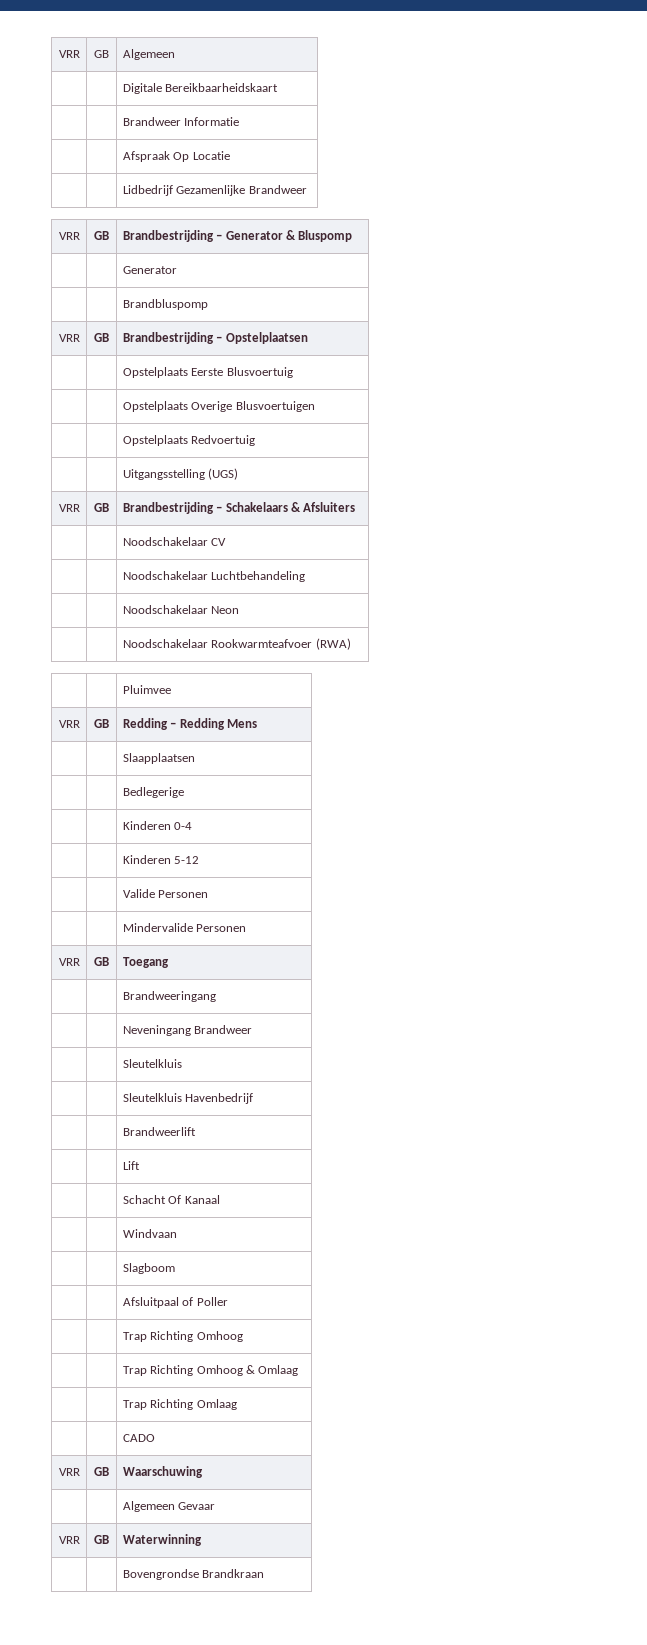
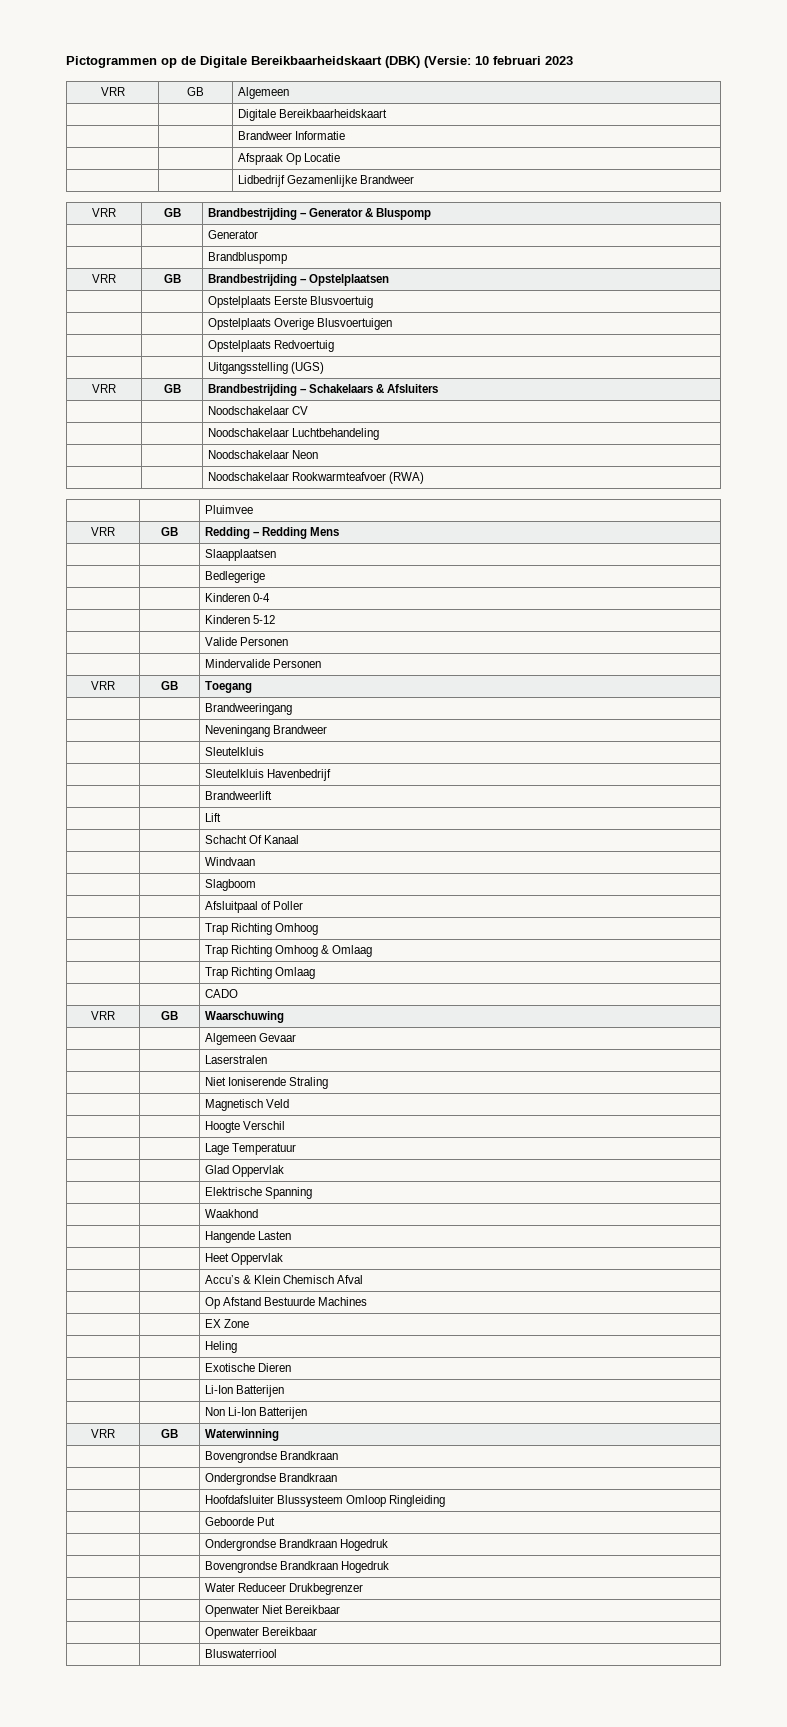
(58, 54) none -> [66,56,573,68] Pictogrammen op de Digitale Bereikbaarheidskaart (DBK) (Versie: 10 februari 2023 //
(216, 1506) none -> [204,1055,267,1064] [204,1077,328,1089] [204,1099,289,1111] [204,1121,285,1133] [204,1143,296,1155] [204,1165,284,1177] [204,1187,312,1199] [204,1209,258,1218] [204,1231,291,1243] [204,1253,283,1265] [204,1275,363,1284] [204,1297,367,1309] [204,1319,249,1328] [204,1341,237,1353] [204,1363,291,1372] [204,1385,284,1397] [204,1407,307,1419] // | | Laserstralen // | | Niet Ioniserende Straling // | | Magnetisch Veld // | | Hoogte Verschil // | | Lage Temperatuur // | | Glad Oppervlak // | | Elektrische Spanning // | | Waakhond // | | Hangende Lasten // | | Heet Oppervlak // | | Accu’s & Klein Chemisch Afval // | | Op Afstand Bestuurde Machines // | | EX Zone // | | Heling // | | Exotische Dieren // | | Li-Ion Batterijen // | | Non Li-Ion Batterijen
(265, 1573) none -> [204,1473,337,1485] [204,1495,445,1507] [204,1517,275,1526] [204,1539,388,1551] [204,1561,389,1573] [204,1583,363,1595] [204,1605,340,1617] [204,1627,317,1639] [204,1649,277,1658] // | | Ondergrondse Brandkraan // | | Hoofdafsluiter Blussysteem Omloop Ringleiding // | | Geboorde Put // | | Ondergrondse Brandkraan Hogedruk // | | Bovengrondse Brandkraan Hogedruk // | | Water Reduceer Drukbegrenzer // | | Openwater Niet Bereikbaar // | | Openwater Bereikbaar // | | Bluswaterriool

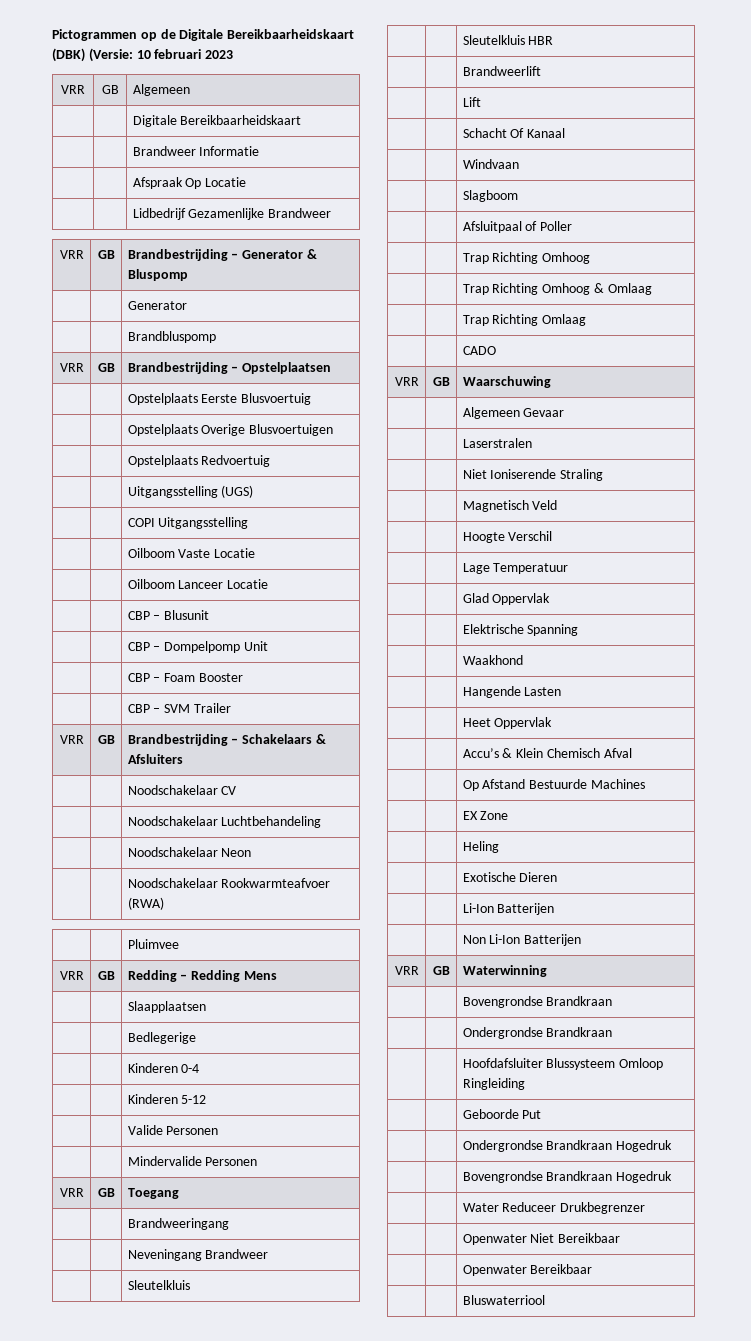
(324, 368) none -> [127,517,249,529] [127,548,256,558] [127,579,269,589] [127,610,210,620] [127,641,268,653] [127,673,243,682] [127,703,231,713] // | | COPI Uitgangsstelling // | | Oilboom Vaste Locatie // | | Oilboom Lanceer Locatie // | | CBP – Blusunit // | | CBP – Dompelpomp Unit // | | CBP – Foam Booster // | | CBP – SVM Trailer
[266,769,331,781] Havenbedrijf -> [528,36,554,45] HBR

